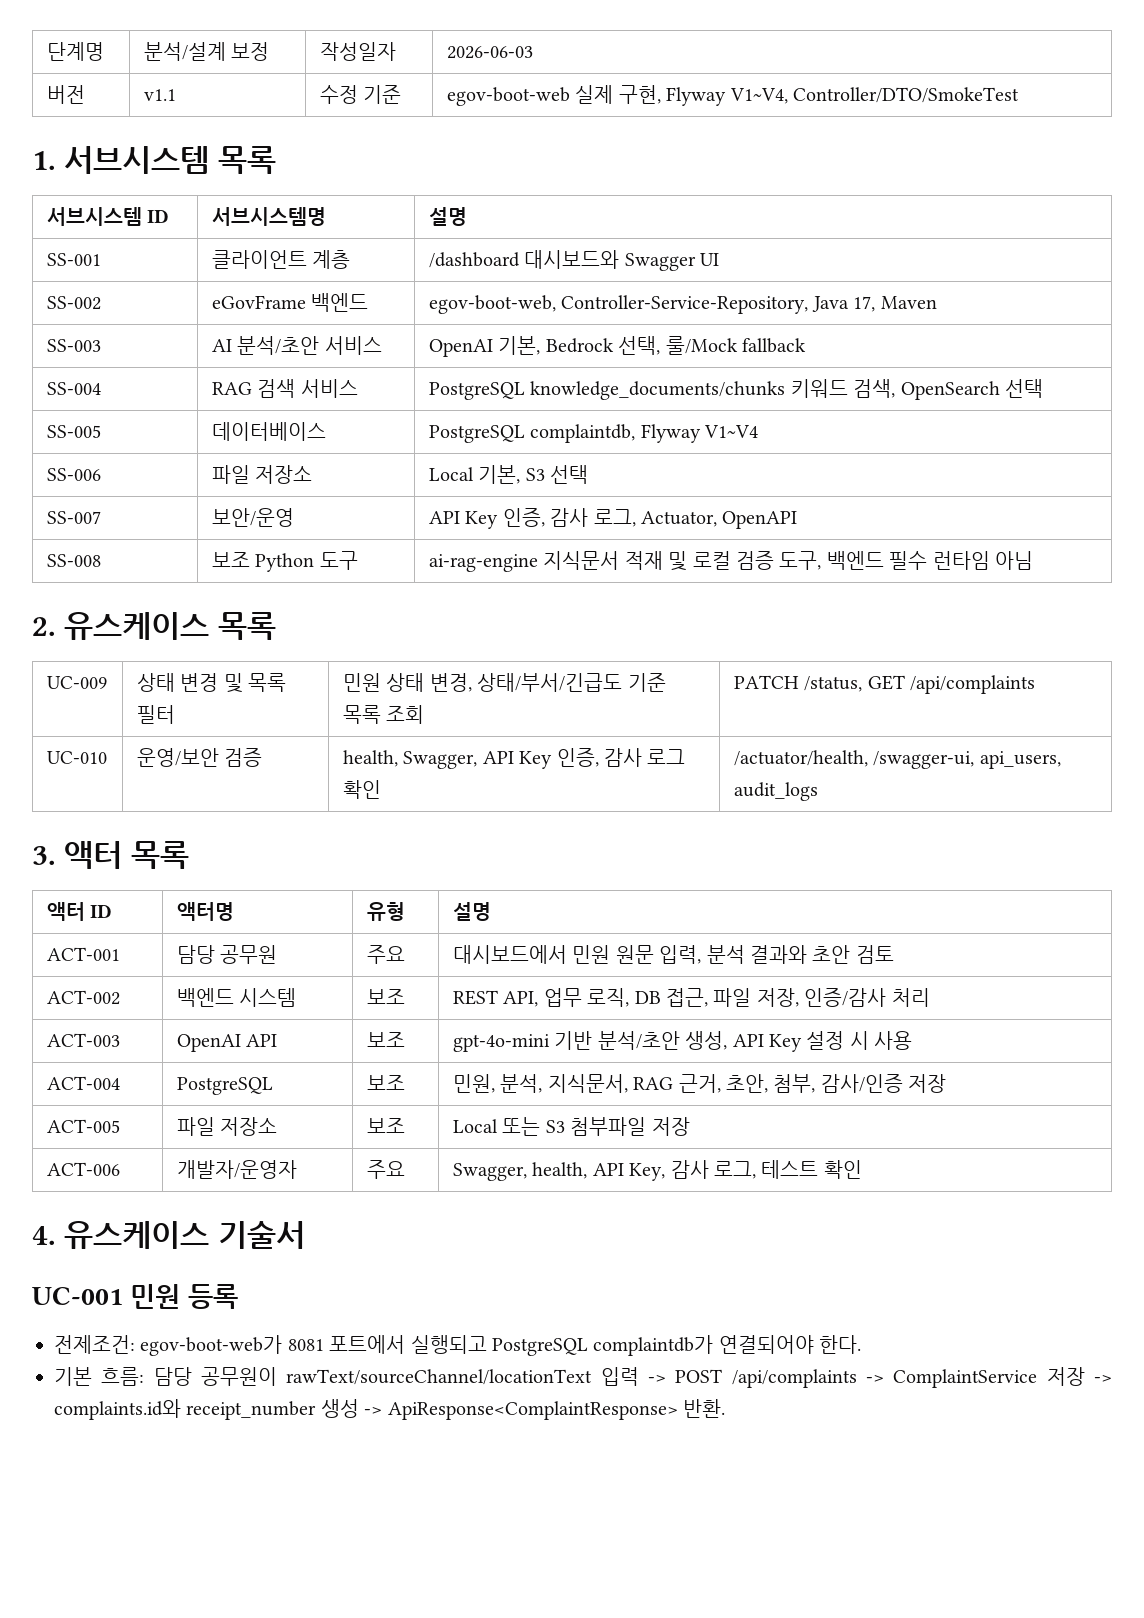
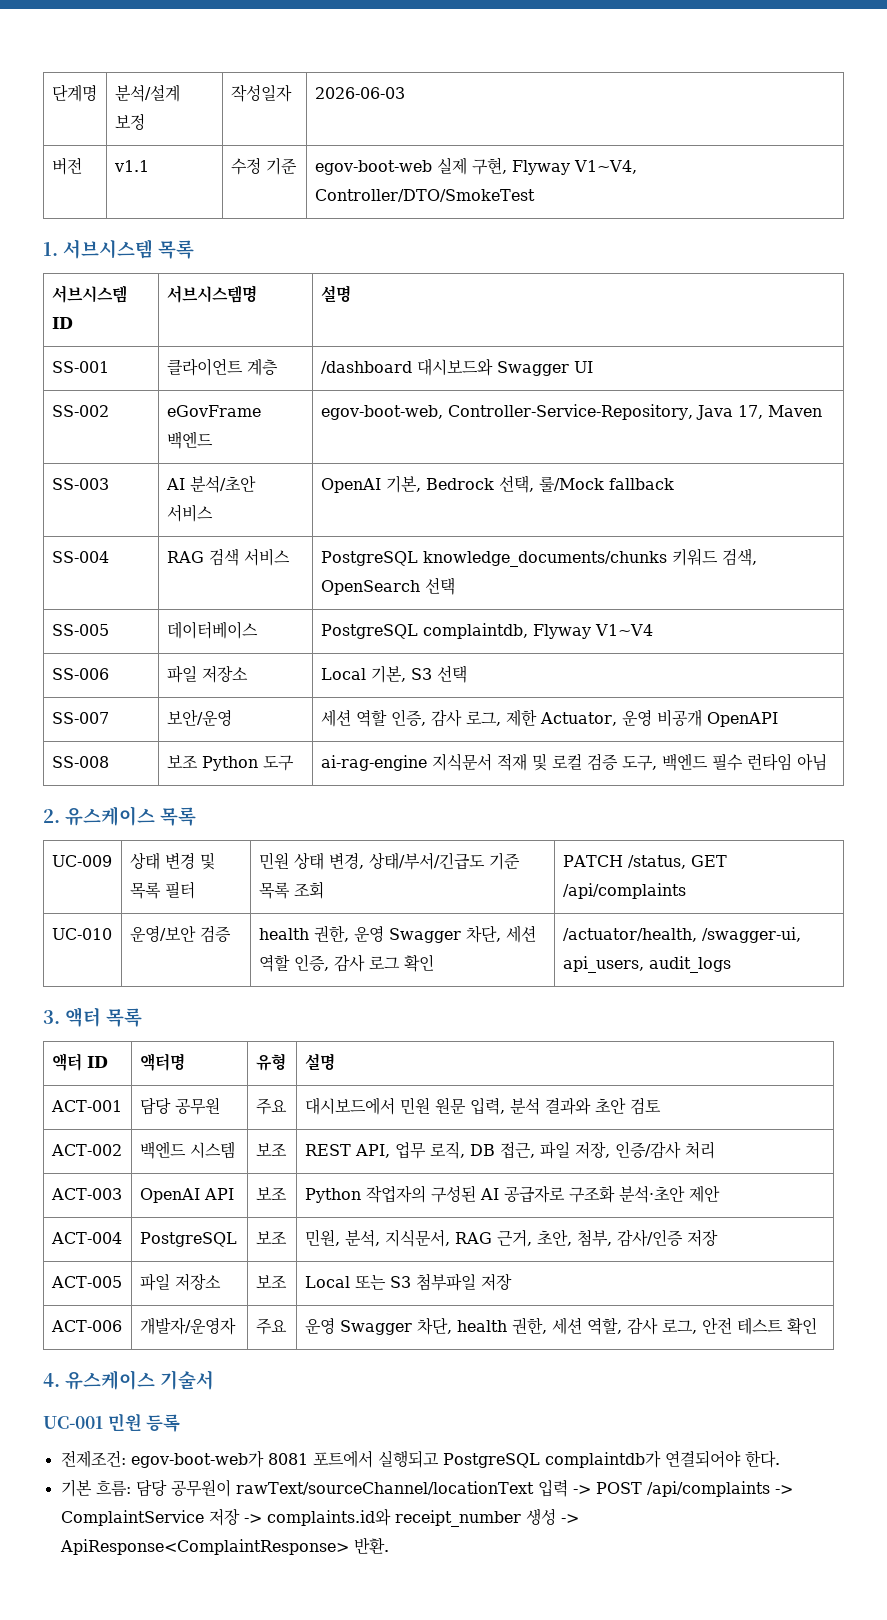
[428,511,499,529] API Key -> [320,709,387,727] 세션 역할
[640,511,717,527] Actuator, -> [505,709,702,727] 제한 Actuator, 운영 비공개
[342,750,553,769] health, Swagger, API Key -> [258,925,536,943] [258,954,290,972] health 권한, 운영 Swagger 차단, 세션 역할
[452,1031,913,1052] gpt-4o-mini 기반 분석/초안 생성, API Key 설정 시 사용 -> [304,1185,720,1203] Python 작업자의 구성된 AI 공급자로 구조화 분석·초안 제안
[452,1160,756,1181] Swagger, health, API Key, 감사 로그, -> [304,1317,732,1335] 운영 Swagger 차단, health 권한, 세션 역할, 감사 로그, 안전

